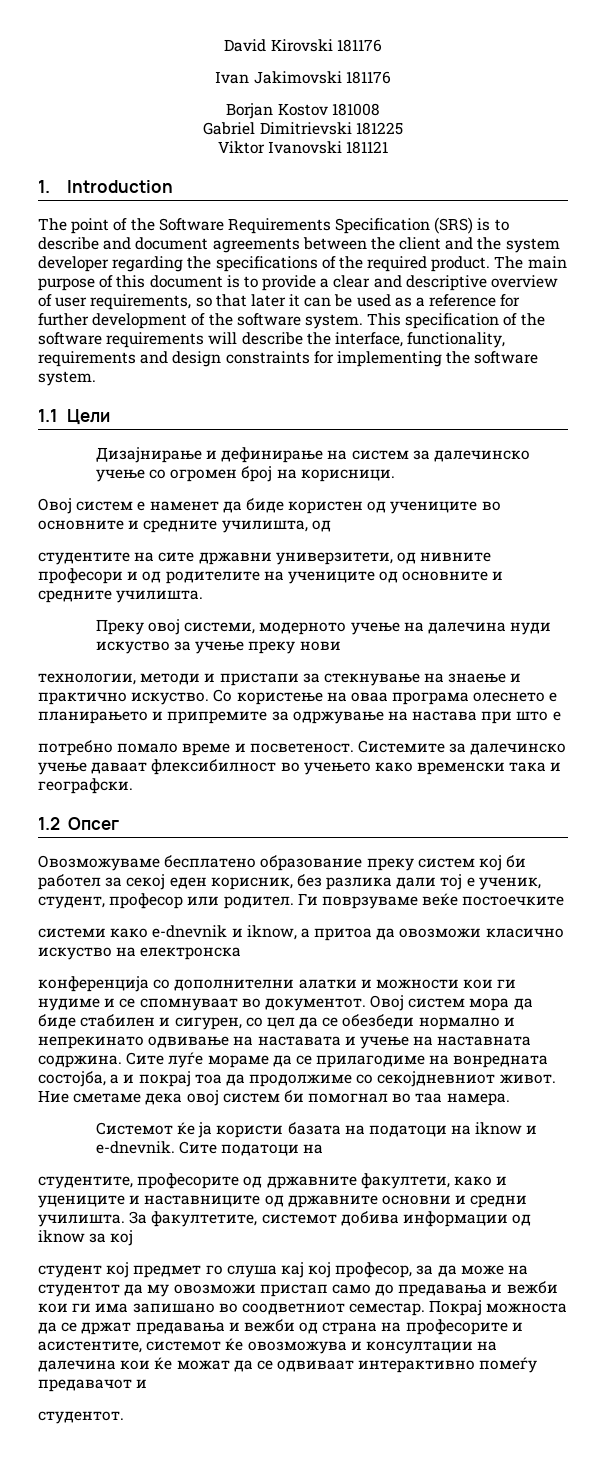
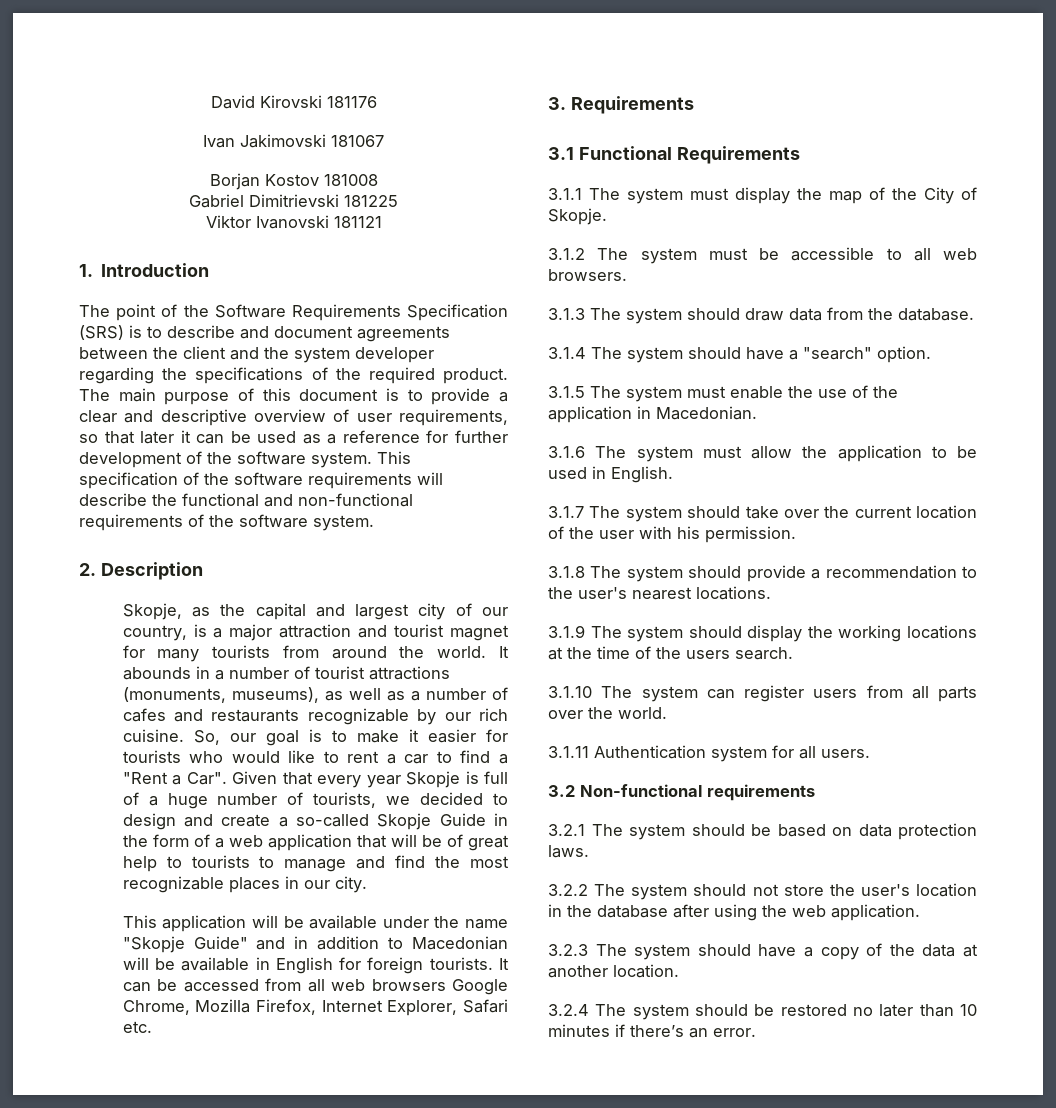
[345,71,391,84] 181176 -> [331,135,384,147] 181067
[334,332,506,348] [38,351,539,367] [38,371,96,386] [38,409,110,425] [95,447,530,463] [95,466,395,482] [38,498,501,514] [38,520,331,533] [38,552,492,565] [38,568,504,584] [38,590,204,603] [95,619,552,635] [95,641,341,654] [38,673,522,686] [38,689,558,705] [38,711,561,724] [38,740,567,756] [38,759,562,775] [38,778,133,794] [38,817,119,830] [38,855,527,871] [38,874,541,890] [38,893,565,909] [38,925,564,941] [38,947,242,960] [38,976,517,992] [38,995,533,1011] [38,1014,515,1030] [38,1036,532,1049] [38,1052,549,1068] [38,1071,556,1087] [38,1090,510,1106] [95,1122,538,1138] [95,1141,324,1156] [38,1173,508,1189] [38,1195,528,1208] [38,1211,532,1227] [38,1230,134,1246] [38,1262,529,1278] [38,1281,558,1297] [38,1300,568,1316] [38,1319,523,1335] [38,1338,498,1354] [38,1357,538,1373] [38,1379,148,1392] [38,1411,124,1424] interface, functionality, requirements and design constraints for implementing the software system. // 1.1 Цели // Дизајнирање и дефинирање на систем за далечинско учење со огромен број на корисници. // Овој систем е наменет да биде користен од учениците во основните и средните училишта, од // студентите на сите државни универзитети, од нивните професори и од родителите на учениците од основните и средните училишта. // Преку овој системи, модерното учење на далечина нуди искуство за учење преку нови // технологии, методи и пристапи за стекнување на знаење и практично искуство. Со користење на оваа програма олеснето е планирањето и припремите за одржување на настава при што е // потребно помало време и посветеност. Системите за далечинско учење даваат флексибилност во учењето како временски така и географски. // 1.2 Опсег // Овозможуваме бесплатено образование преку систем кој би работел за секој еден корисник, без разлика дали тој е ученик, студент, професор или родител. Ги поврзуваме веќе постоечките // системи како e-dnevnik и iknow, а притоа да овозможи класично искуство на електронска // конференција со дополнителни алатки и можности кои ги нудиме и се спомнуваат во документот. Овој систем мора да биде стабилен и сигурен, со цел да се обезбеди нормално и непрекинато одвивање на наставата и учење на наставната содржина. Сите луѓе мораме да се прилагодиме на вонредната состојба, а и покрај тоа да продолжиме со секојдневниот живот. Ние сметаме дека овој систем би помогнал во таа намера. // Системот ќе ја користи базата на податоци на iknow и e-dnevnik. Сите податоци на // студентите, професорите од државните факултети, како и уцениците и наставниците од државните основни и средни училишта. За факултетите, системот добива информации од iknow за кој // студент кој предмет го слуша кај кој професор, за да може на студентот да му овозможи пристап само до предавања и вежби кои ги има запишано во соодветниот семестар. Покрај можноста да се држат предавања и вежби од страна на професорите и асистентите, системот ќе овозможува и консултации на далечина кои ќе можат да се одвиваат интерактивно помеѓу предавачот и // студентот. -> [182,493,413,507] [79,514,374,531] [79,562,203,580] [122,603,509,620] [122,624,509,641] [122,645,510,662] [122,666,450,680] [122,687,508,703] [122,708,508,725] [122,729,508,746] [122,750,508,764] [122,771,508,788] [122,792,508,809] [122,813,509,830] [122,834,509,851] [122,855,510,872] [122,876,367,893] [122,915,508,932] [122,936,508,953] [122,957,509,974] [122,978,508,995] [122,999,508,1016] [122,1021,152,1033] [548,96,694,114] [548,146,800,164] [548,187,977,204] [548,208,607,225] [548,247,977,264] [548,269,627,281] [548,307,974,324] [548,346,931,363] [548,385,898,402] [548,406,757,423] [548,445,977,462] [548,466,673,483] [548,505,977,522] [548,526,796,543] [548,565,977,582] [548,586,771,600] [548,625,977,642] [548,646,793,660] [548,685,977,702] [548,707,667,719] [548,745,870,762] [548,784,815,801] [548,823,977,840] [548,845,589,858] [548,883,977,900] [548,904,920,921] [548,943,979,960] [548,964,679,978] [548,1004,977,1020] [548,1024,756,1038] functional and non-functional requirements of the software system. // 2. Description // Skopje, as the capital and largest city of our country, is a major attraction and tourist magnet for many tourists from around the world. It abounds in a number of tourist attractions (monuments, museums), as well as a number of cafes and restaurants recognizable by our rich cuisine. So, our goal is to make it easier for tourists who would like to rent a car to find a "Rent a Car". Given that every year Skopje is full of a huge number of tourists, we decided to design and create a so-called Skopje Guide in the form of a web application that will be of great help to tourists to manage and find the most recognizable places in our city. // This application will be available under the name "Skopje Guide" and in addition to Macedonian will be available in English for foreign tourists. It can be accessed from all web browsers Google Chrome, Mozilla Firefox, Internet Explorer, Safari etc. // 3. Requirements // 3.1 Functional Requirements // 3.1.1 The system must display the map of the City of Skopje. // 3.1.2 The system must be accessible to all web browsers. // 3.1.3 The system should draw data from the database. // 3.1.4 The system should have a "search" option. // 3.1.5 The system must enable the use of the application in Macedonian. // 3.1.6 The system must allow the application to be used in English. // 3.1.7 The system should take over the current location of the user with his permission. // 3.1.8 The system should provide a recommendation to the user's nearest locations. // 3.1.9 The system should display the working locations at the time of the users search. // 3.1.10 The system can register users from all parts over the world. // 3.1.11 Authentication system for all users. // 3.2 Non-functional requirements // 3.2.1 The system should be based on data protection laws. // 3.2.2 The system should not store the user's location in the database after using the web application. // 3.2.3 The system should have a copy of the data at another location. // 3.2.4 The system should be restored no later than 10 minutes if there’s an error.

